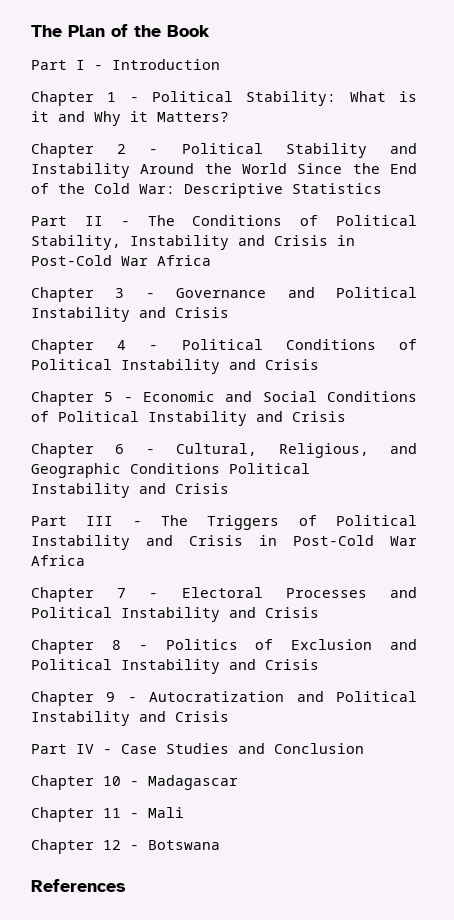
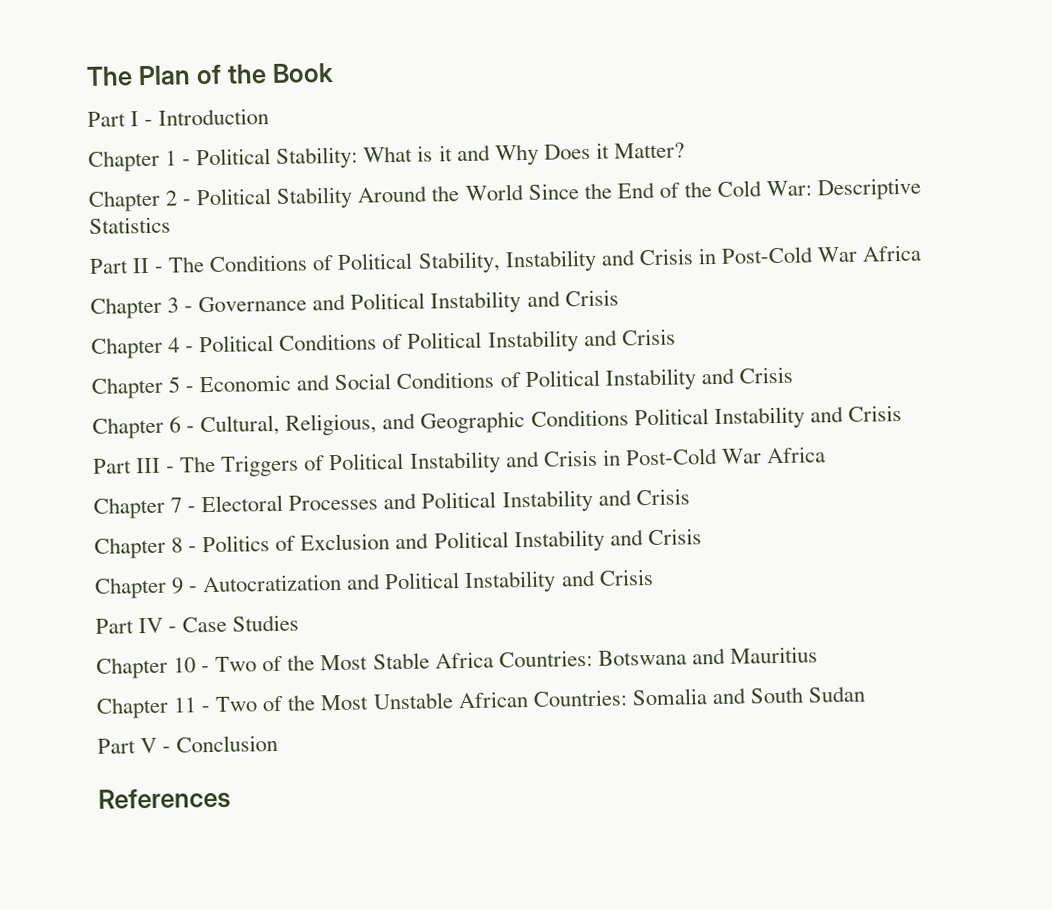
[130,111,229,122] it Matters? -> [543,142,685,160] Does it Matter?
[389,143,417,154] [31,163,130,178] and Instability -> (354, 197) none
[238,743,364,754] and Conclusion -> (300, 623) none
[148,775,238,790] [31,807,184,822] [31,839,220,854] Madagascar // Chapter 11 - Mali // Chapter 12 - Botswana -> [215,646,818,672] [96,685,865,719] [97,734,279,754] Two of the Most Stable Africa Countries: Botswana and Mauritius // Chapter 11 - Two of the Most Unstable African Countries: Somalia and South Sudan // Part V - Conclusion

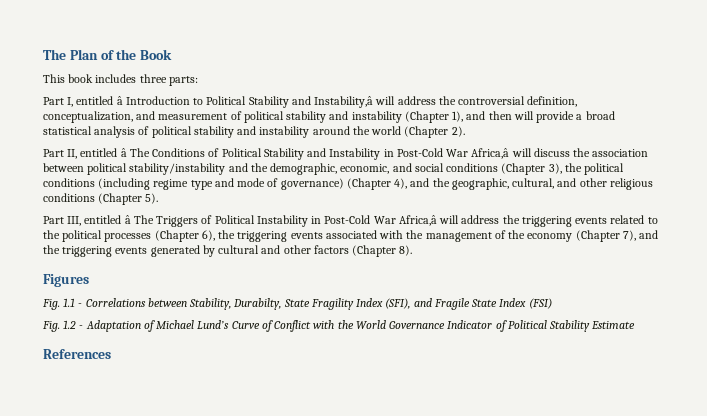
[87,108,270,127] [88,142,685,172] [88,177,922,212] [89,216,171,234] [89,244,922,274] [90,289,619,319] [91,328,676,359] [91,366,793,399] [92,405,902,439] [93,457,176,474] Part I - Introduction // Chapter 1 - Political Stability: What is it and Why Does it Matter? // Chapter 2 - Political Stability Around the World Since the End of the Cold War: Descriptive Statistics // Part II - The Conditions of Political Stability, Instability and Crisis in Post-Cold War Africa // Chapter 3 - Governance and Political Instability and Crisis // Chapter 4 - Political Conditions of Political Instability and Crisis // Chapter 5 - Economic and Social Conditions of Political Instability and Crisis // Chapter 6 - Cultural, Religious, and Geographic Conditions Political Instability and Crisis // Part III - -> [43,74,198,86] [43,96,578,108] [43,111,615,123] [43,126,465,138] [43,148,649,160] [43,163,625,175] [43,178,653,190] [43,193,159,205] [43,215,131,226] This book includes three parts: // Part I, entitled â Introduction to Political Stability and Instability,â will address the controversial definition, conceptualization, and measurement of political stability and instability (Chapter 1), and then will provide a broad statistical analysis of political stability and instability around the world (Chapter 2). // Part II, entitled â The Conditions of Political Stability and Instability in Post-Cold War Africa,â will discuss the association between political stability/instability and the demographic, economic, and social conditions (Chapter 3), the political conditions (including regime type and mode of governance) (Chapter 4), and the geographic, cultural, and other religious conditions (Chapter 5). // Part III, entitled â
[504,446,826,468] [93,488,690,519] [94,528,702,559] [94,569,654,599] [95,614,300,634] [96,646,818,679] [96,685,865,719] [97,734,279,754] and Crisis in Post-Cold War Africa // Chapter 7 - Electoral Processes and Political Instability and Crisis // Chapter 8 - Politics of Exclusion and Political Instability and Crisis // Chapter 9 - Autocratization and Political Instability and Crisis // Part IV - Case Studies // Chapter 10 - Two of the Most Stable Africa Countries: Botswana and Mauritius // Chapter 11 - Two of the Most Unstable African Countries: Somalia and South Sudan // Part V - Conclusion -> [311,215,658,227] [43,230,659,242] [43,245,413,257] [43,274,89,287] [42,298,552,310] [42,320,636,332] in Post-Cold War Africa,â will address the triggering events related to the political processes (Chapter 6), the triggering events associated with the management of the economy (Chapter 7), and the triggering events generated by cultural and other factors (Chapter 8). // Figures // Fig. 1.1 - Correlations between Stability, Durabilty, State Fragility Index (SFI), and Fragile State Index (FSI) // Fig. 1.2 - Adaptation of Michael Lund’s Curve of Conflict with the World Governance Indicator of Political Stability Estimate

